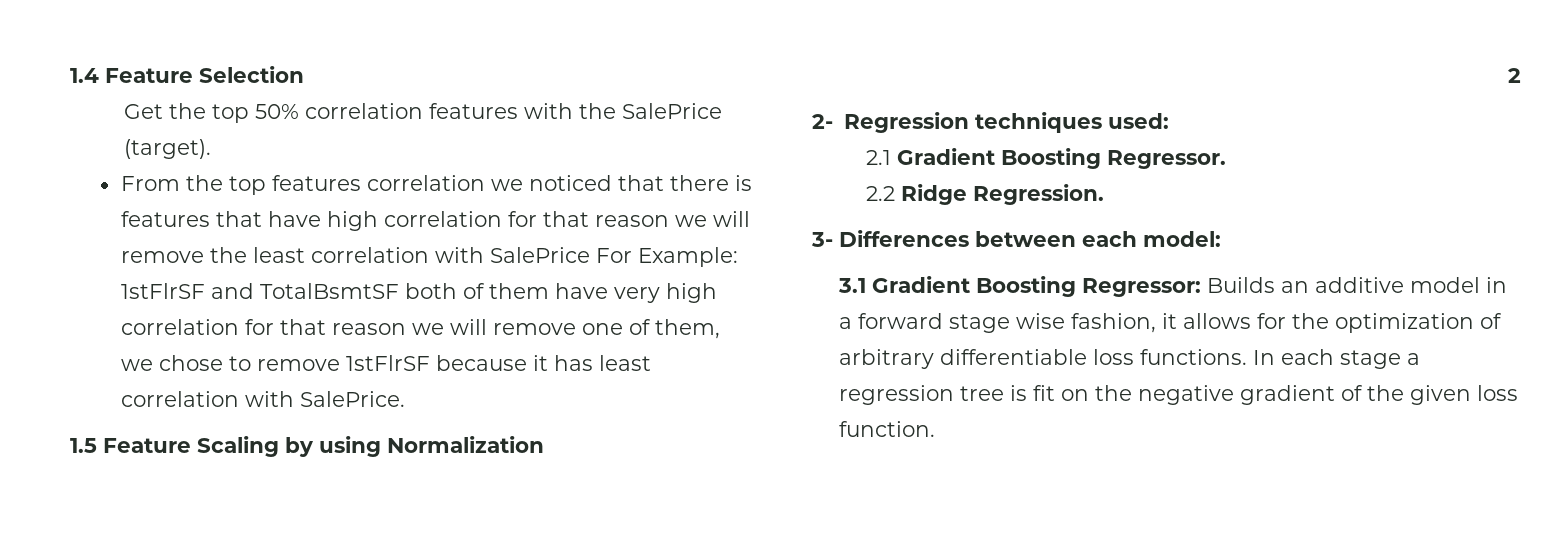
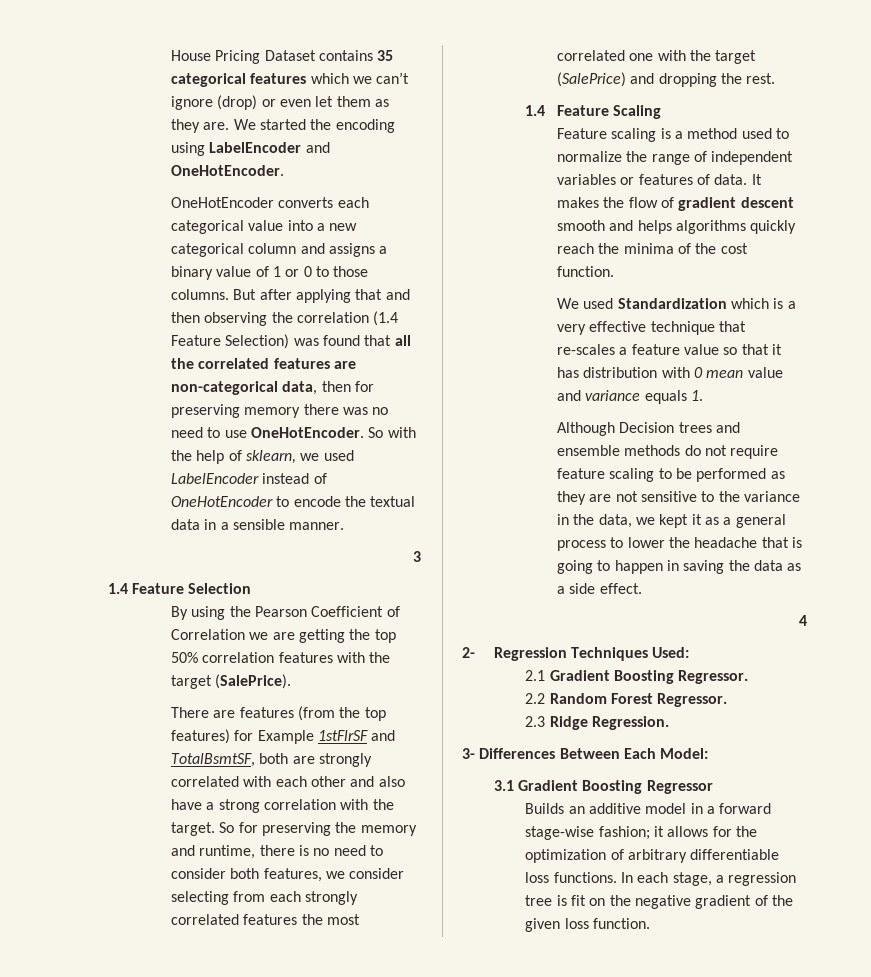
[70,66,305,83] [124,104,164,119] 1.4 Feature Selection // Get -> [171,50,394,64] [171,72,410,87] [171,95,390,110] [171,119,395,133] [171,142,330,156] [171,165,285,176] [171,197,369,208] [171,220,358,234] [171,243,388,257] [171,266,369,280] [171,289,410,303] [171,311,399,326] [171,334,411,349] [171,358,357,369] [171,381,375,395] [171,404,389,418] [171,427,416,438] [171,450,354,464] [171,473,327,484] [171,496,416,507] [171,519,345,530] [413,551,421,562] [107,583,252,594] [171,606,400,620] [171,629,346,643] House Pricing Dataset contains 35 categorical features which we can’t ignore (drop) or even let them as they are. We started the encoding using LabelEncoder and OneHotEncoder. // OneHotEncoder converts each categorical value into a new categorical column and assigns a binary value of 1 or 0 to those columns. But after applying that and then observing the correlation (1.4 Feature Selection) was found that all the correlated features are non-categorical data, then for preserving memory there was no need to use OneHotEncoder. So with the help of sklearn, we used LabelEncoder instead of OneHotEncoder to encode the textual data in a sensible manner. // 3 // 1.4 Feature Selection // By using the Pearson Coefficient of Correlation we are getting
[622,103,723,119] [124,139,212,159] [120,175,752,195] [120,211,750,231] [120,247,738,267] [120,283,717,303] [120,319,720,339] [120,355,651,371] [120,391,405,407] [70,436,545,457] [1508,68,1521,83] SalePrice (target). // From the top features correlation we noticed that there is features that have high correlation for that reason we will remove the least correlation with SalePrice For Example: 1stFlrSF and TotalBsmtSF both of them have very high correlation for that reason we will remove one of them, we chose to remove 1stFlrSF because it has least correlation with SalePrice. // 1.5 Feature Scaling by using Normalization // 2 -> [171,674,292,689] [171,706,386,721] [171,729,396,744] [171,753,373,767] [171,776,405,787] [171,799,394,813] [171,822,417,836] [171,845,384,859] [171,868,405,882] [171,891,359,905] [171,914,361,925] [557,50,757,64] [557,72,776,87] [525,105,662,119] [557,128,790,142] [557,151,794,165] [557,174,762,185] [557,197,794,211] [557,220,797,234] [557,243,748,254] [557,266,615,277] [557,298,796,309] [557,321,747,335] [557,344,783,355] [557,367,783,378] [557,390,704,404] [557,422,741,436] [557,445,779,459] [557,468,785,482] [557,491,801,505] [557,514,786,528] [557,537,803,551] [557,560,802,574] [557,583,642,594] [799,615,807,626] target (SalePrice). // There are features (from the top features) for Example 1stFlrSF and TotalBsmtSF, both are strongly correlated with each other and also have a strong correlation with the target. So for preserving the memory and runtime, there is no need to consider both features, we consider selecting from each strongly correlated features the most correlated one with the target (SalePrice) and dropping the rest. // 1.4 Feature Scaling // Feature scaling is a method used to normalize the range of independent variables or features of data. It makes the flow of gradient descent smooth and helps algorithms quickly reach the minima of the cost function. // We used Standardization which is a very effective technique that re-scales a feature value so that it has distribution with 0 mean value and variance equals 1. // Although Decision trees and ensemble methods do not require feature scaling to be performed as they are not sensitive to the variance in the data, we kept it as a general process to lower the headache that is going to happen in saving the data as a side effect. // 4
[974,112,1169,133] techniques used: -> [571,647,690,661] Techniques Used:
(896, 193) none -> [549,693,728,707] [525,716,546,727] Random Forest Regressor. // 2.3
[975,231,1221,247] between each model: -> [559,748,709,759] Between Each Model:
[1082,278,1202,297] Regressor: -> [646,780,713,794] Regressor //
[949,313,1157,333] stage wise fashion, -> [525,826,650,840] stage-wise fashion;
[1340,350,1402,369] stage -> [672,872,712,886] stage,

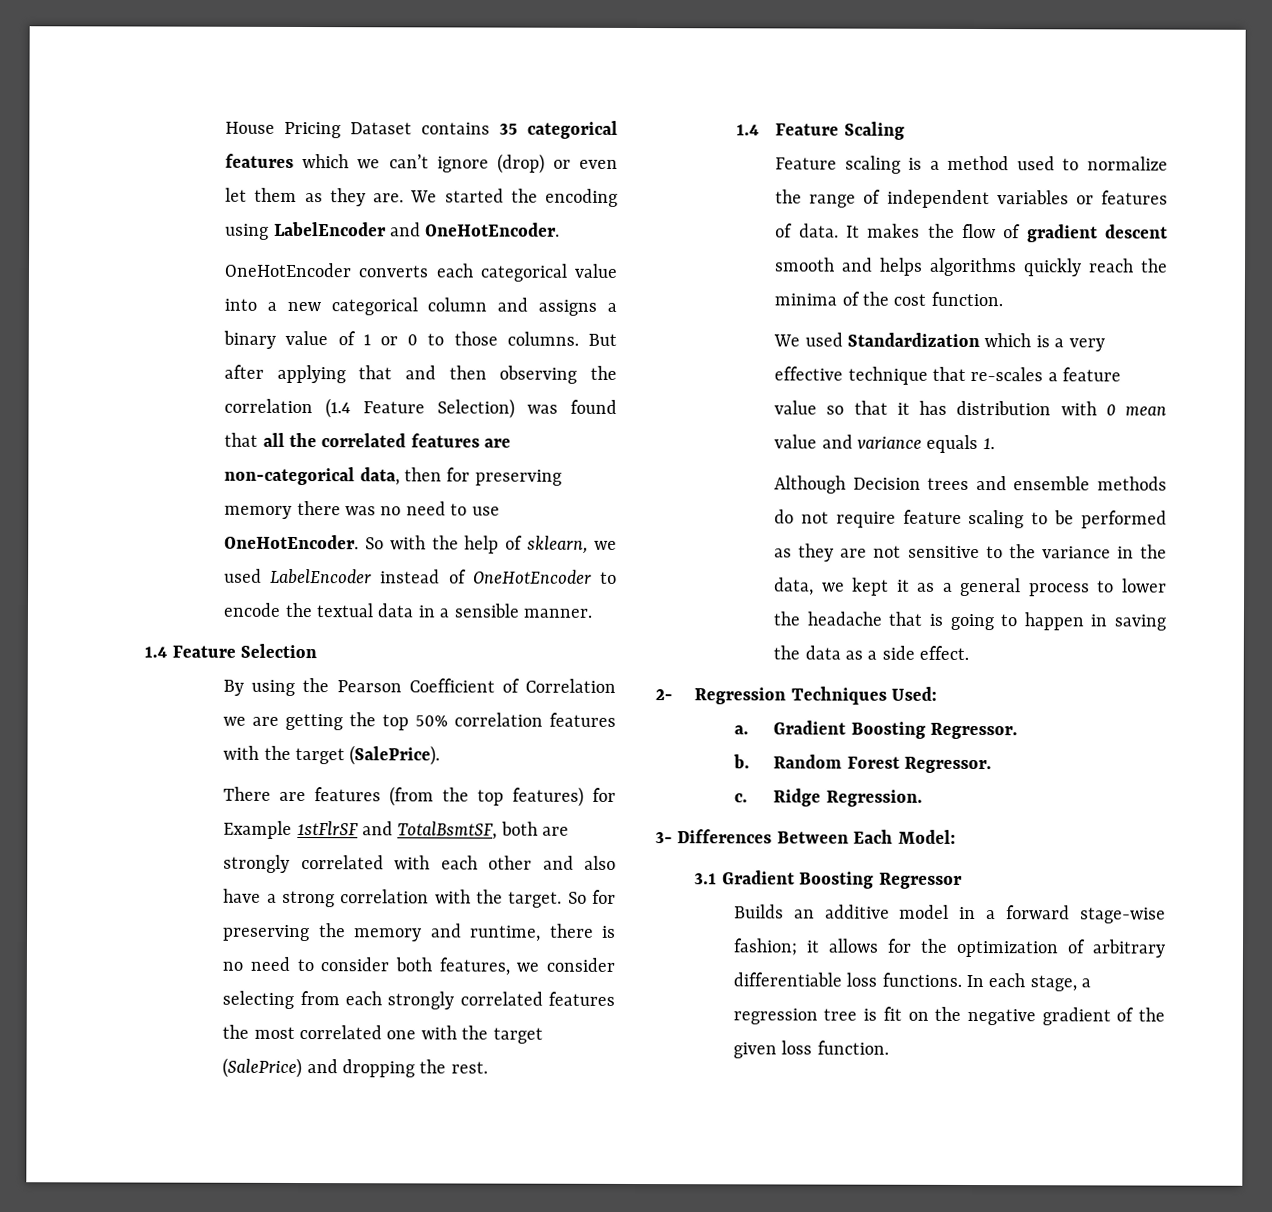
[413,551,421,562] // 3 -> (592, 613) none
[799,615,807,626] // 4 -> (970, 652) none
[525,670,546,681] 2.1 -> [733,725,749,735] a.
[525,693,546,704] 2.2 -> [732,754,750,769] b.
[525,716,546,727] 2.3 -> [733,793,748,803] c.

